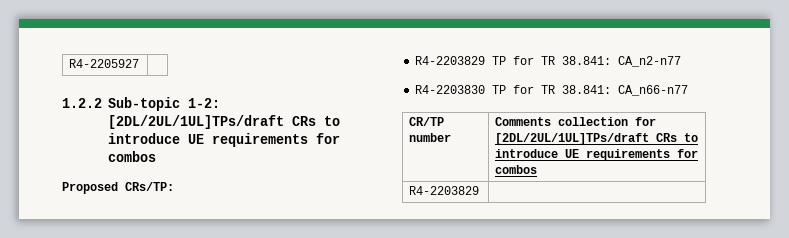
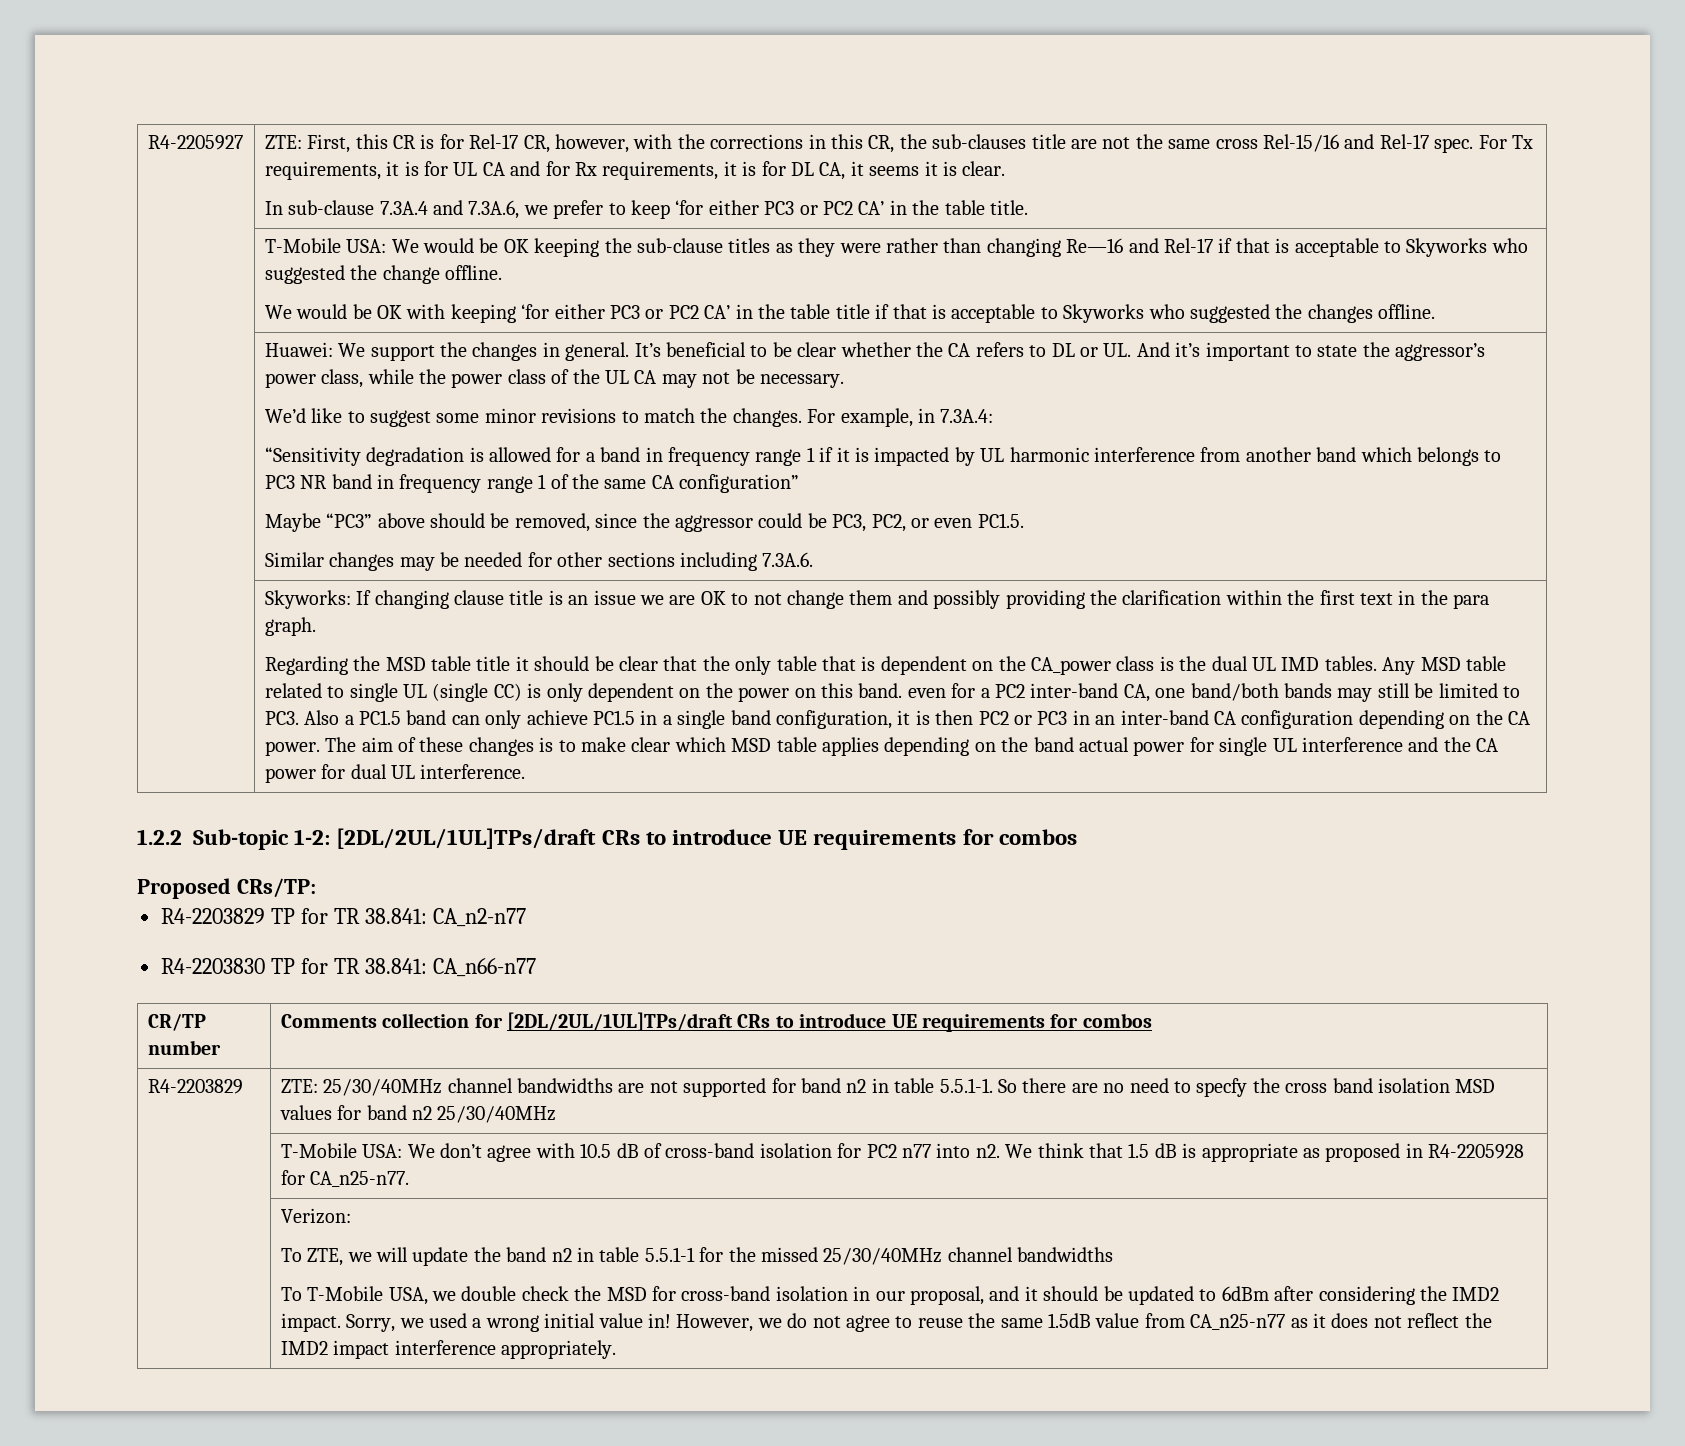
(140, 63) none -> [264,134,1534,153] [264,161,1006,180] [264,200,1029,219] [264,238,1528,257] [264,265,503,284] [264,304,1436,323] [264,342,1486,361] [264,369,845,388] [264,408,994,427] [264,447,1502,466] [264,474,800,493] [264,513,1024,532] [264,552,814,571] [264,590,1490,609] [264,617,316,636] [264,656,1507,675] [264,683,1521,702] [264,710,1531,729] [264,737,1499,756] [264,764,526,783] ZTE: First, this CR is for Rel-17 CR, however, with the corrections in this CR, the sub-clauses title are not the same cross Rel-15/16 and Rel-17 spec. For Tx requirements, it is for UL CA and for Rx requirements, it is for DL CA, it seems it is clear. // In sub-clause 7.3A.4 and 7.3A.6, we prefer to keep ‘for either PC3 or PC2 CA’ in the table title. // | T-Mobile USA: We would be OK keeping the sub-clause titles as they were rather than changing Re—16 and Rel-17 if that is acceptable to Skyworks who suggested the change offline. // We would be OK with keeping ‘for either PC3 or PC2 CA’ in the table title if that is acceptable to Skyworks who suggested the changes offline. // | Huawei: We support the changes in general. It’s beneficial to be clear whether the CA refers to DL or UL. And it’s important to state the aggressor’s power class, while the power class of the UL CA may not be necessary. // We’d like to suggest some minor revisions to match the changes. For example, in 7.3A.4: // “Sensitivity degradation is allowed for a band in frequency range 1 if it is impacted by UL harmonic interference from another band which belongs to PC3 NR band in frequency range 1 of the same CA configuration” // Maybe “PC3” above should be removed, since the aggressor could be PC3, PC2, or even PC1.5. // Similar changes may be needed for other sections including 7.3A.6. // | Skyworks: If changing clause title is an issue we are OK to not change them and possibly providing the clarification within the first text in the para graph. // Regarding the MSD table title it should be clear that the only table that is dependent on the CA_power class is the dual UL IMD tables. Any MSD table related to single UL (single CC) is only dependent on the power on this band. even for a PC2 inter-band CA, one band/both bands may still be limited to PC3. Also a PC1.5 band can only achieve PC1.5 in a single band configuration, it is then PC2 or PC3 in an inter-band CA configuration depending on the CA power. The aim of these changes is to make clear which MSD table applies depending on the band actual power for single UL interference and the CA power for dual UL interference.
(480, 190) none -> [280,1078,1496,1097] [279,1105,557,1123] [280,1143,1525,1162] [280,1170,410,1187] [280,1208,351,1224] [280,1247,1114,1266] [280,1286,1500,1305] [280,1313,1492,1332] [280,1340,617,1359] ZTE: 25/30/40MHz channel bandwidths are not supported for band n2 in table 5.5.1-1. So there are no need to specfy the cross band isolation MSD values for band n2 25/30/40MHz // | T-Mobile USA: We don’t agree with 10.5 dB of cross-band isolation for PC2 n77 into n2. We think that 1.5 dB is appropriate as proposed in R4-2205928 for CA_n25-n77. // | Verizon: // To ZTE, we will update the band n2 in table 5.5.1-1 for the missed 25/30/40MHz channel bandwidths // To T-Mobile USA, we double check the MSD for cross-band isolation in our proposal, and it should be updated to 6dBm after considering the IMD2 impact. Sorry, we used a wrong initial value in! However, we do not agree to reuse the same 1.5dB value from CA_n25-n77 as it does not reflect the IMD2 impact interference appropriately.

